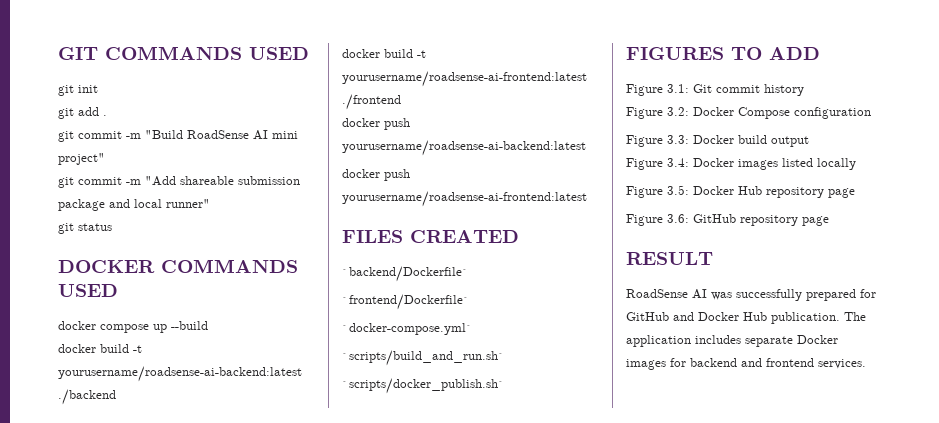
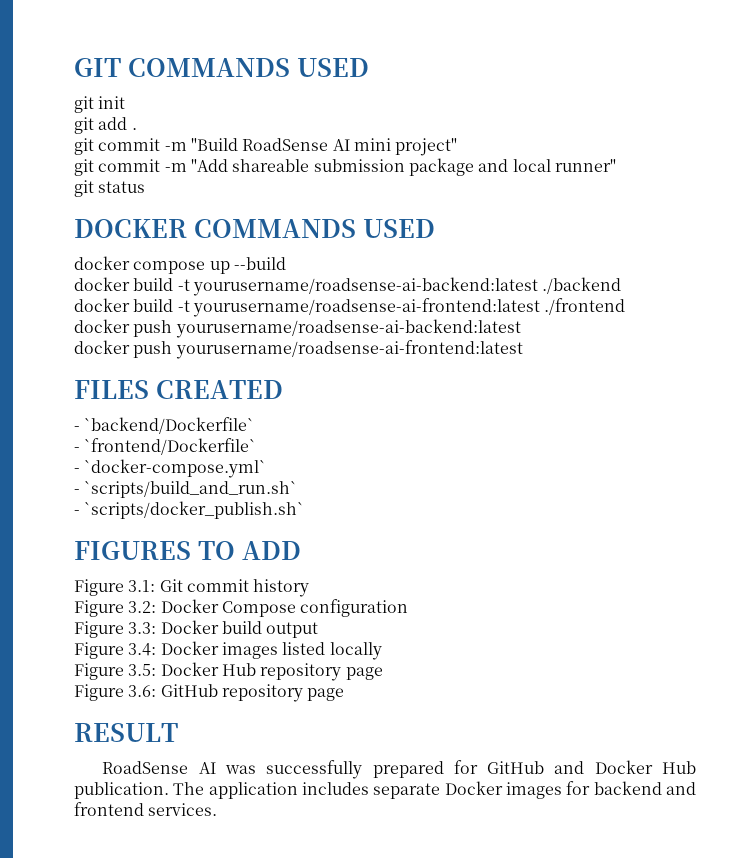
(519, 236) none -> [74,426,80,431] -
(469, 274) none -> [74,447,80,452] -
(470, 302) none -> [74,468,80,473] -
(473, 329) none -> [74,489,80,494] -
(505, 358) none -> [74,510,80,515] -

